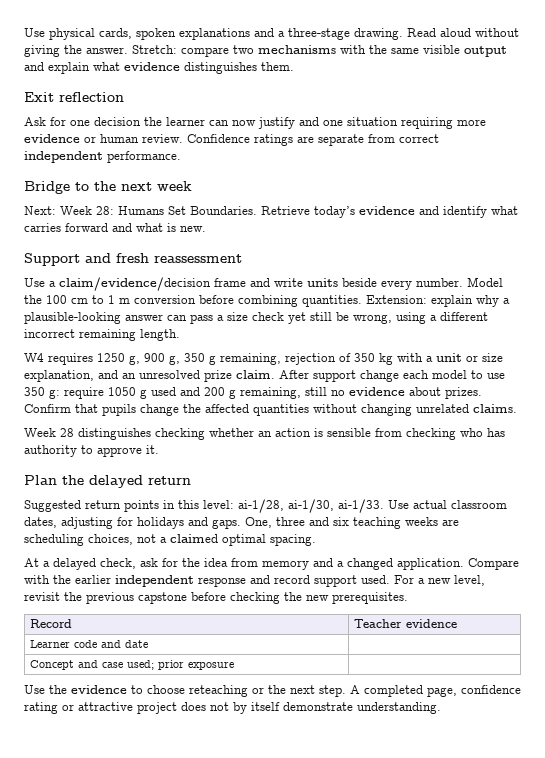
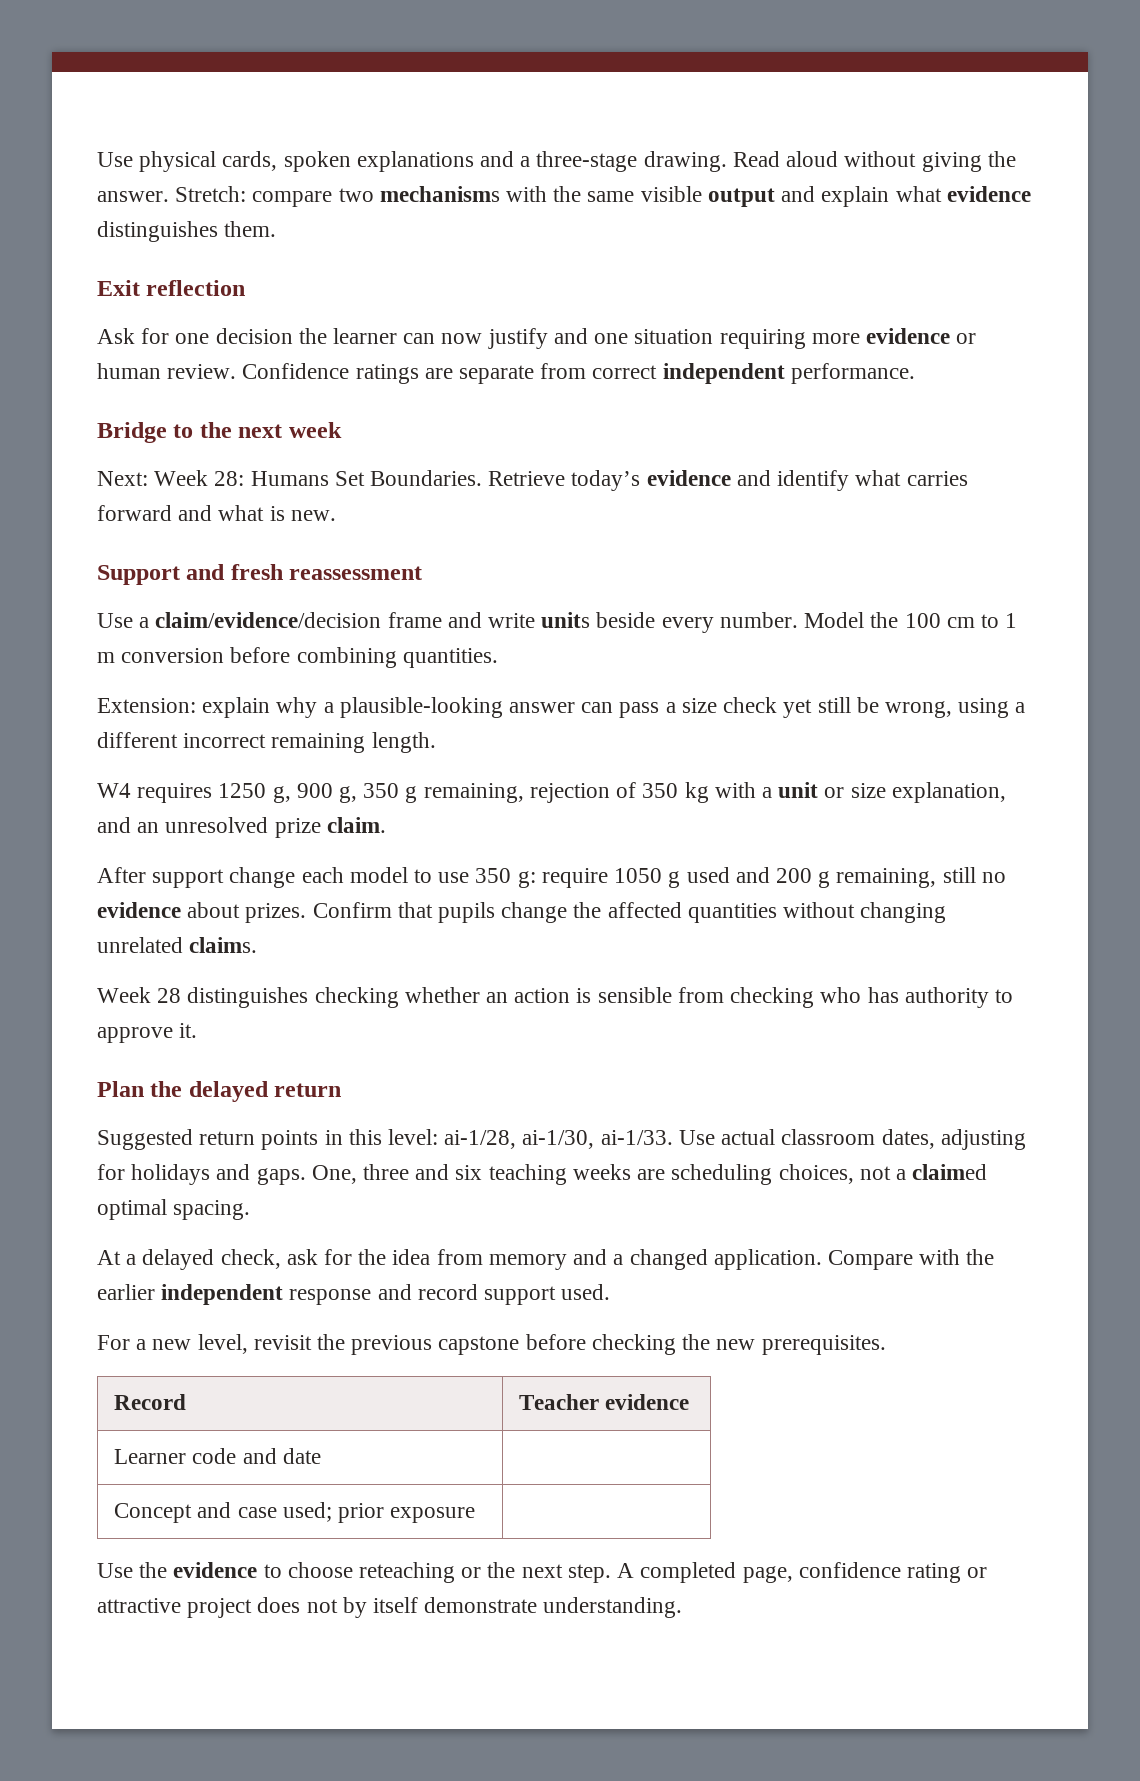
(362, 301) none -> (498, 658) //
(275, 374) none -> (386, 825) //
(390, 579) none -> (611, 1292) //

